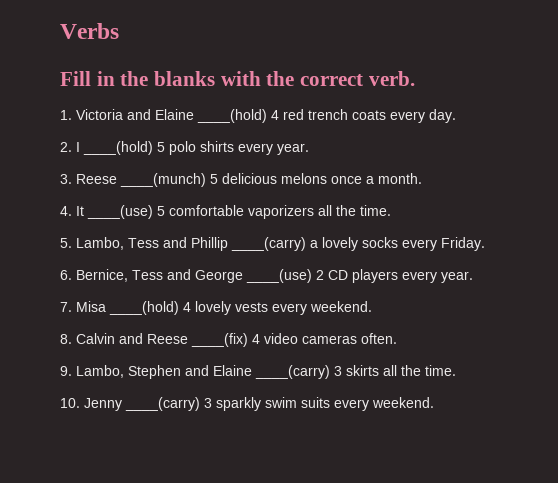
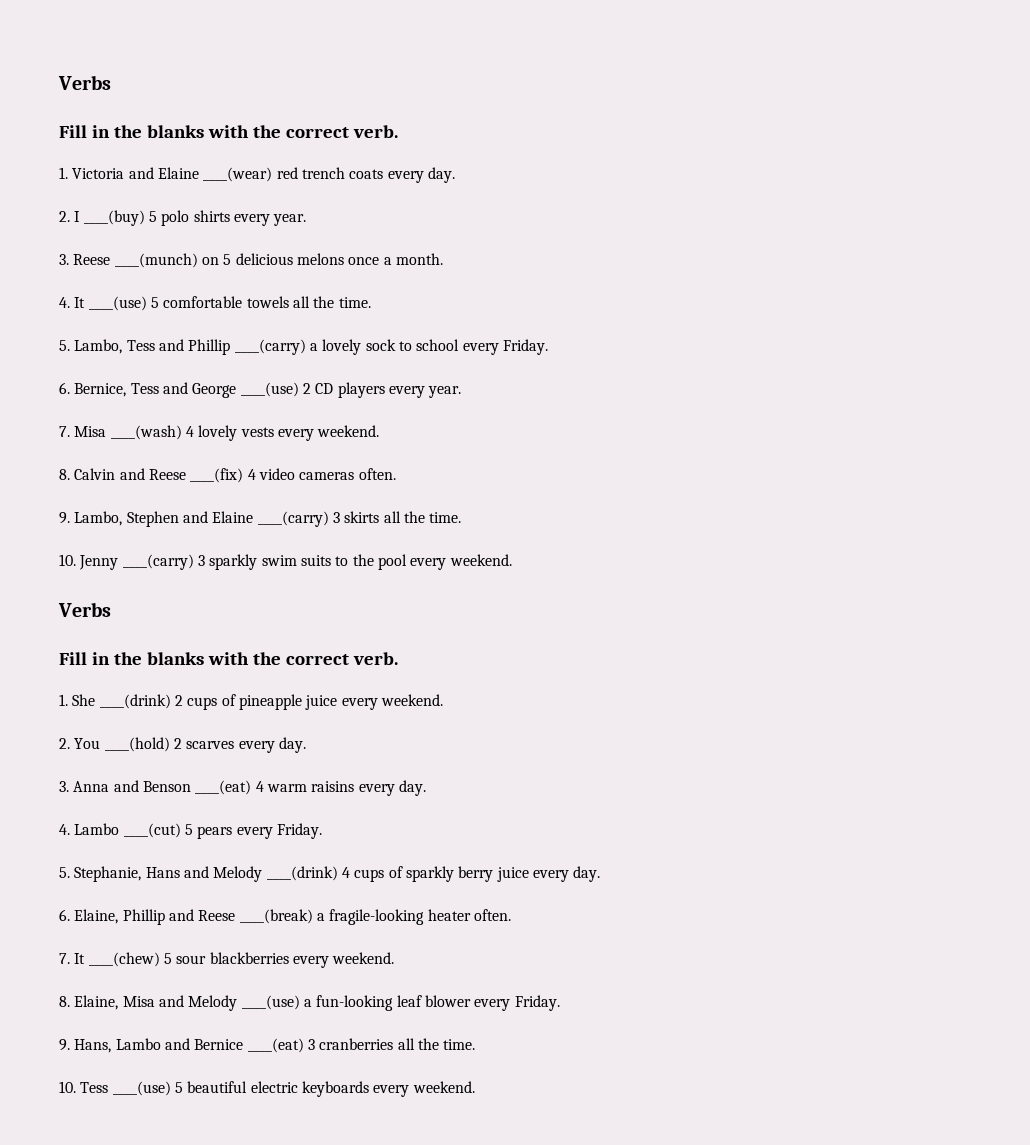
[197,109,279,123] ____(hold) 4 -> [203,167,273,182] ____(wear)
[83,141,153,155] ____(hold) -> [83,210,145,226] ____(buy)
(206, 180) none -> [201,257,219,265] on
[248,205,314,219] vaporizers -> [246,296,289,308] towels
[362,237,398,248] socks -> [365,339,460,351] sock to school
[109,301,179,315] ____(hold) -> [110,425,182,440] ____(wash)
[334,397,434,411] every weekend. -> [335,554,512,570] [58,602,111,617] [59,652,398,665] [59,694,443,710] [59,737,306,753] [59,780,426,796] [59,823,322,839] [59,866,601,882] [59,909,511,925] [59,952,395,968] [59,995,560,1011] [59,1038,476,1053] [59,1081,475,1097] to the pool every weekend. // Verbs // Fill in the blanks with the correct verb. // 1. She ____(drink) 2 cups of pineapple juice every weekend. // 2. You ____(hold) 2 scarves every day. // 3. Anna and Benson ____(eat) 4 warm raisins every day. // 4. Lambo ____(cut) 5 pears every Friday. // 5. Stephanie, Hans and Melody ____(drink) 4 cups of sparkly berry juice every day. // 6. Elaine, Phillip and Reese ____(break) a fragile-looking heater often. // 7. It ____(chew) 5 sour blackberries every weekend. // 8. Elaine, Misa and Melody ____(use) a fun-looking leaf blower every Friday. // 9. Hans, Lambo and Bernice ____(eat) 3 cranberries all the time. // 10. Tess ____(use) 5 beautiful electric keyboards every weekend.

